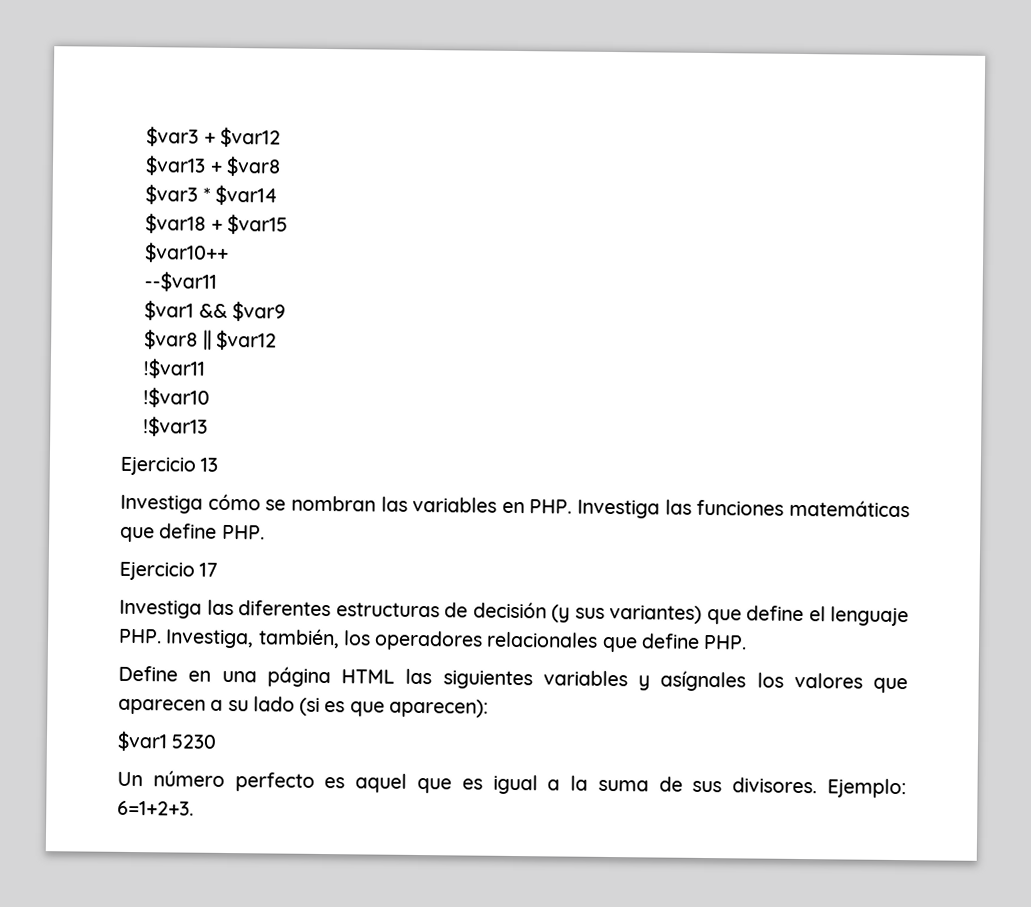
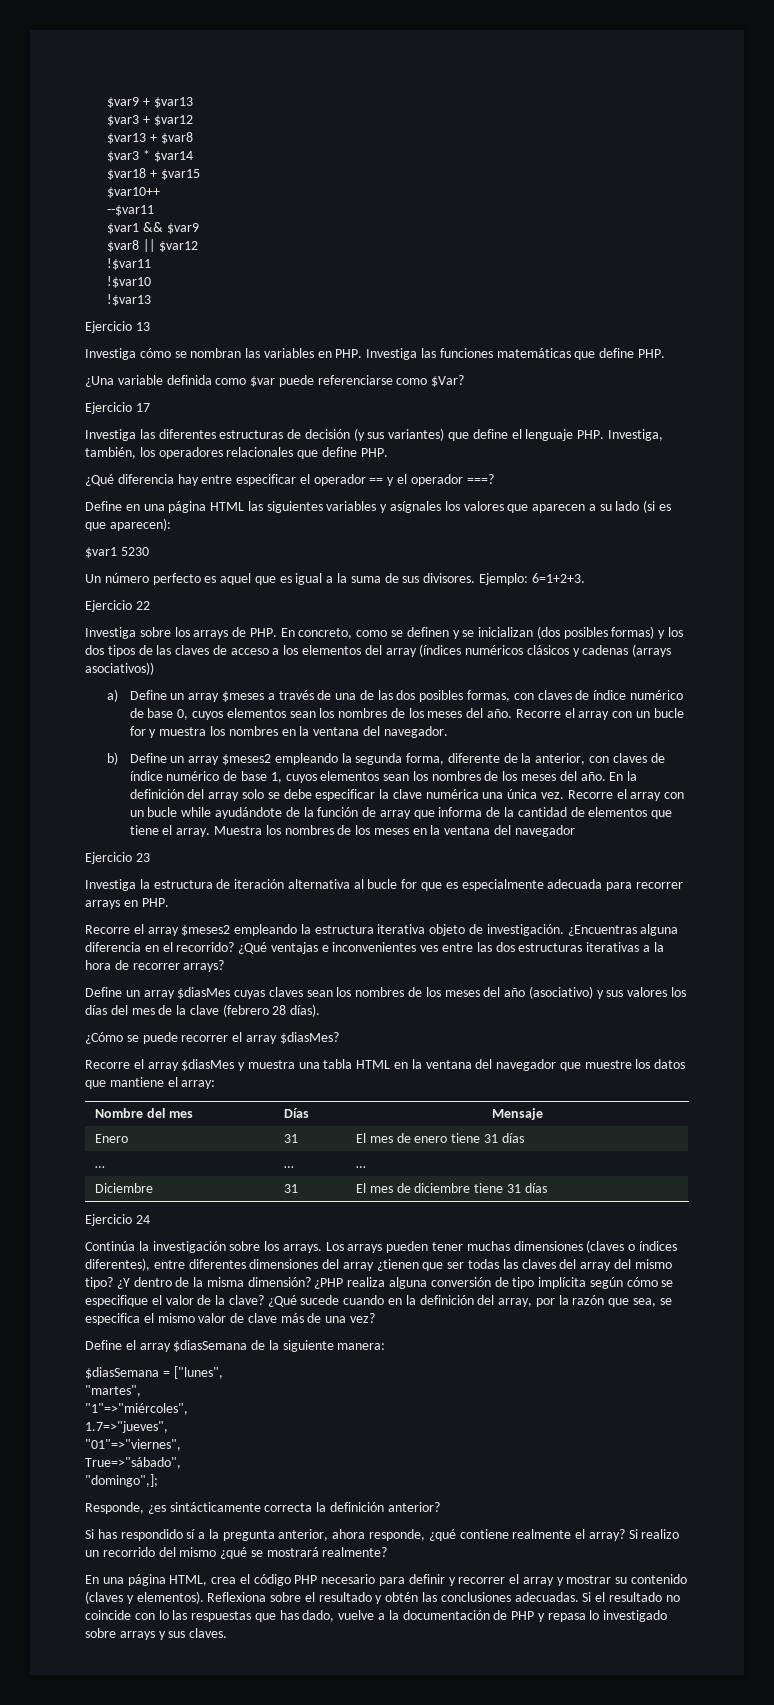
(146, 136) none -> [107,97,193,108] $var9 + $var13 //
(265, 532) none -> [85,375,465,387] // ¿Una variable definida como $var puede referenciarse como $Var?
(748, 642) none -> [85,474,494,486] // ¿Qué diferencia hay entre especificar el operador == y el operador ===?
(194, 808) none -> [85,600,150,612] [85,626,684,639] [85,644,672,657] [85,662,154,675] [107,689,683,702] [129,708,684,720] [129,726,448,738] [107,752,665,765] [129,771,638,783] [129,789,685,801] [129,807,673,819] [129,825,575,837] [85,852,150,864] [85,879,683,891] [85,898,169,909] [85,924,679,936] [85,942,664,954] [85,960,225,972] [85,986,687,999] [85,1004,321,1017] [85,1032,339,1044] [85,1059,686,1071] [85,1077,216,1089] [95,1108,193,1118] [284,1108,310,1118] [492,1108,543,1120] [95,1134,129,1143] [284,1134,299,1143] [356,1133,524,1143] [95,1166,106,1168] [284,1166,295,1168] [356,1166,367,1168] [95,1183,154,1193] [284,1184,299,1193] [356,1183,547,1193] [85,1214,150,1226] [85,1240,677,1253] [85,1258,672,1271] [85,1277,674,1289] [85,1295,672,1307] [85,1313,376,1325] [85,1340,386,1352] [85,1366,223,1379] [85,1385,141,1397] [85,1403,188,1415] [85,1421,168,1433] [85,1439,181,1451] [85,1457,181,1469] [85,1474,158,1487] [85,1502,440,1514] [85,1529,680,1541] [85,1547,388,1559] [85,1574,688,1586] [85,1591,680,1604] [85,1610,668,1622] [85,1628,228,1640] // Ejercicio 22 // Investiga sobre los arrays de PHP. En concreto, como se definen y se inicializan (dos posibles formas) y los dos tipos de las claves de acceso a los elementos del array (índices numéricos clásicos y cadenas (arrays asociativos)) // a) Define un array $meses a través de una de las dos posibles formas, con claves de índice numérico de base 0, cuyos elementos sean los nombres de los meses del año. Recorre el array con un bucle for y muestra los nombres en la ventana del navegador. // b) Define un array $meses2 empleando la segunda forma, diferente de la anterior, con claves de índice numérico de base 1, cuyos elementos sean los nombres de los meses del año. En la definición del array solo se debe especificar la clave numérica una única vez. Recorre el array con un bucle while ayudándote de la función de array que informa de la cantidad de elementos que tiene el array. Muestra los nombres de los meses en la ventana del navegador // Ejercicio 23 // Investiga la estructura de iteración alternativa al bucle for que es especialmente adecuada para recorrer arrays en PHP. // Recorre el array $meses2 empleando la estructura iterativa objeto de investigación. ¿Encuentras alguna diferencia en el recorrido? ¿Qué ventajas e inconvenientes ves entre las dos estructuras iterativas a la hora de recorrer arrays? // Define un array $diasMes cuyas claves sean los nombres de los meses del año (asociativo) y sus valores los días del mes de la clave (febrero 28 días). // ¿Cómo se puede recorrer el array $diasMes? // Recorre el array $diasMes y muestra una tabla HTML en la ventana del navegador que muestre los datos que mantiene el array: // Nombre del mes | Días | Mensaje // Enero | 31 | El mes de enero tiene 31 días // … | … | … // Diciembre | 31 | El mes de diciembre tiene 31 días // Ejercicio 24 // Continúa la investigación sobre los arrays. Los arrays pueden tener muchas dimensiones (claves o índices diferentes), entre diferentes dimensiones del array ¿tienen que ser todas las claves del array del mismo tipo? ¿Y dentro de la misma dimensión? ¿PHP realiza alguna conversión de tipo implícita según cómo se especifique el valor de la clave? ¿Qué sucede cuando en la definición del array, por la razón que sea, se especifica el mismo valor de clave más de una vez? // Define el array $diasSemana de la siguiente manera: // $diasSemana = ["lunes", // "martes", // "1"=>"miércoles", // 1.7=>"jueves", // "01"=>"viernes", // True=>"sábado", // "domingo",]; // Responde, ¿es sintácticamente correcta la definición anterior? // Si has respondido sí a la pregunta anterior, ahora responde, ¿qué contiene realmente el array? Si realizo un recorrido del mismo ¿qué se mostrará realmente? // En una página HTML, crea el código PHP necesario para definir y recorrer el array y mostrar su contenido (claves y elementos). Reflexiona sobre el resultado y obtén las conclusiones adecuadas. Si el resultado no coincide con lo las respuestas que has dado, vuelve a la documentación de PHP y repasa lo investigado sobre arrays y sus claves.

